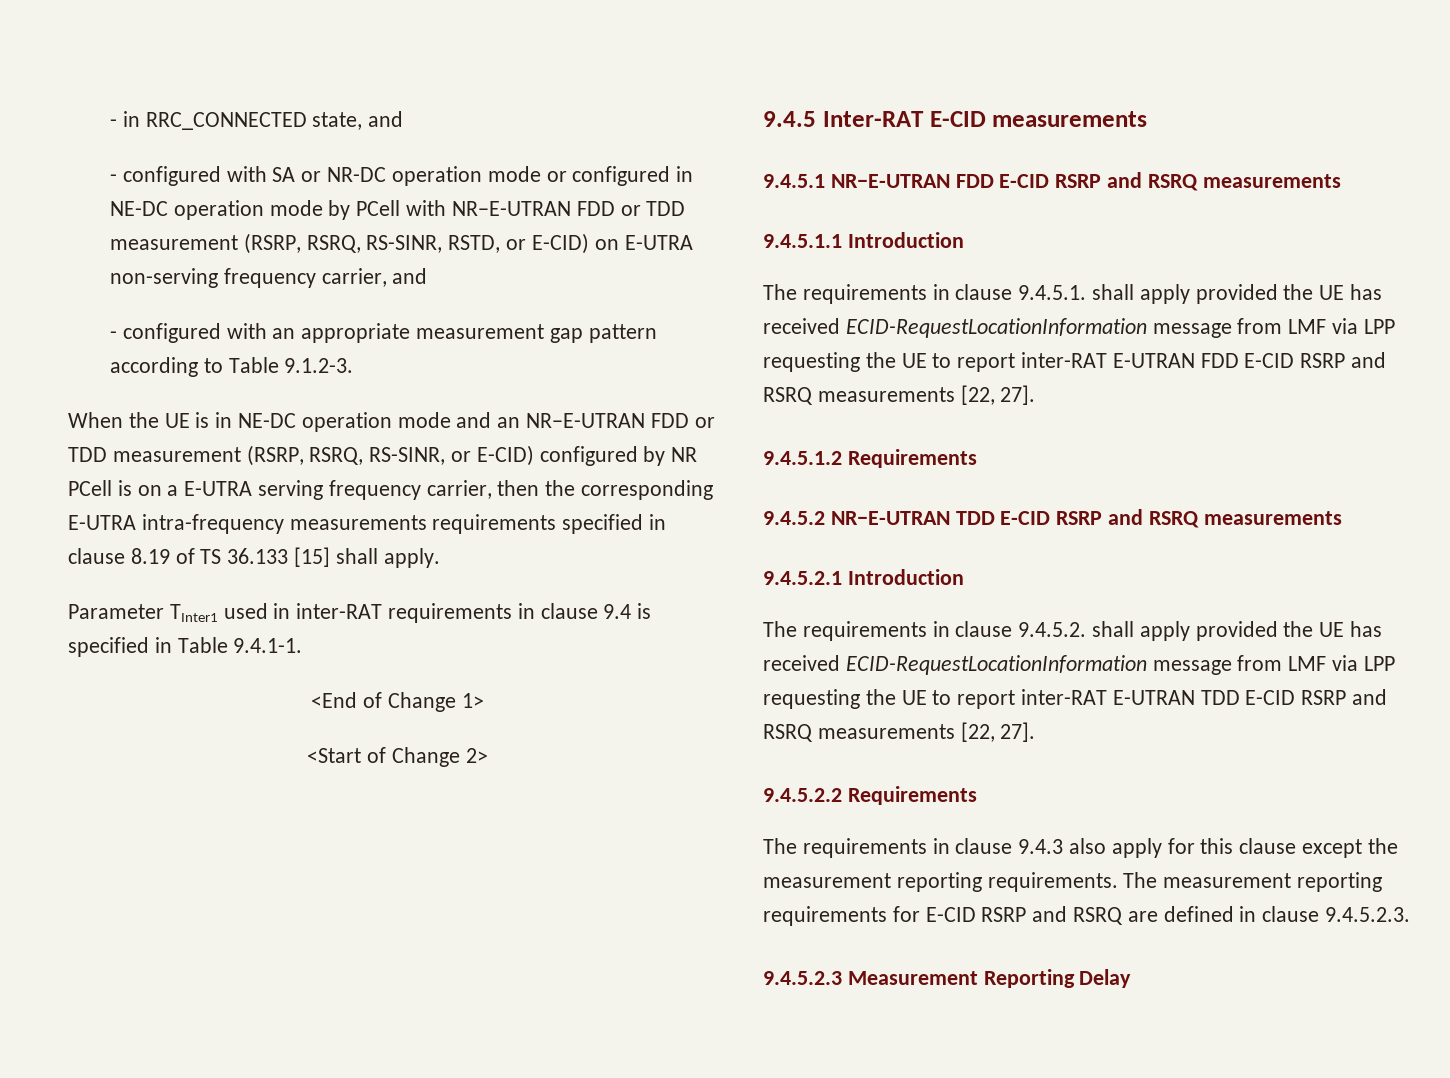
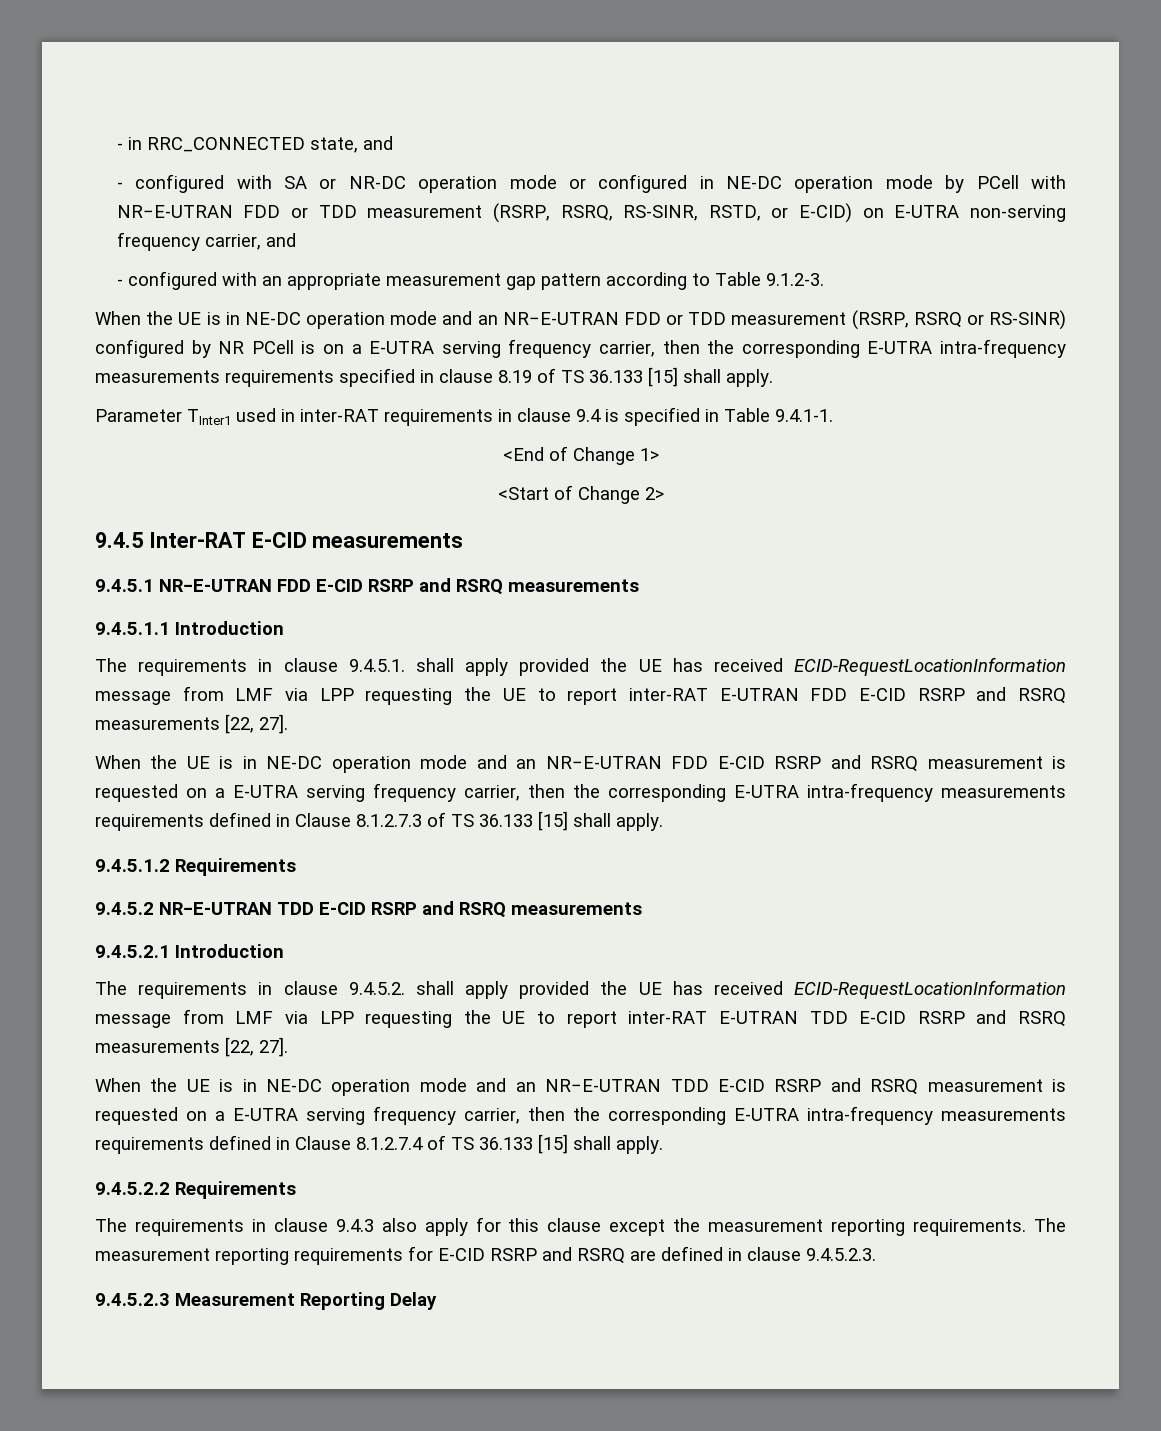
[309,445,534,466] RSRQ, RS-SINR, or E-CID) -> [913,310,1066,330] RSRQ or RS-SINR)
(1036, 395) none -> [95,755,1067,773] [95,783,1066,802] [95,811,663,831] // When the UE is in NE-DC operation mode and an NR−E-UTRAN FDD E-CID RSRP and RSRQ measurement is requested on a E-UTRA serving frequency carrier, then the corresponding E-UTRA intra-frequency measurements requirements defined in Clause 8.1.2.7.3 of TS 36.133 [15] shall apply.
(1036, 732) none -> [95,1078,1066,1096] [95,1106,1066,1125] [95,1134,663,1154] // When the UE is in NE-DC operation mode and an NR−E-UTRAN TDD E-CID RSRP and RSRQ measurement is requested on a E-UTRA serving frequency carrier, then the corresponding E-UTRA intra-frequency measurements requirements defined in Clause 8.1.2.7.4 of TS 36.133 [15] shall apply.

